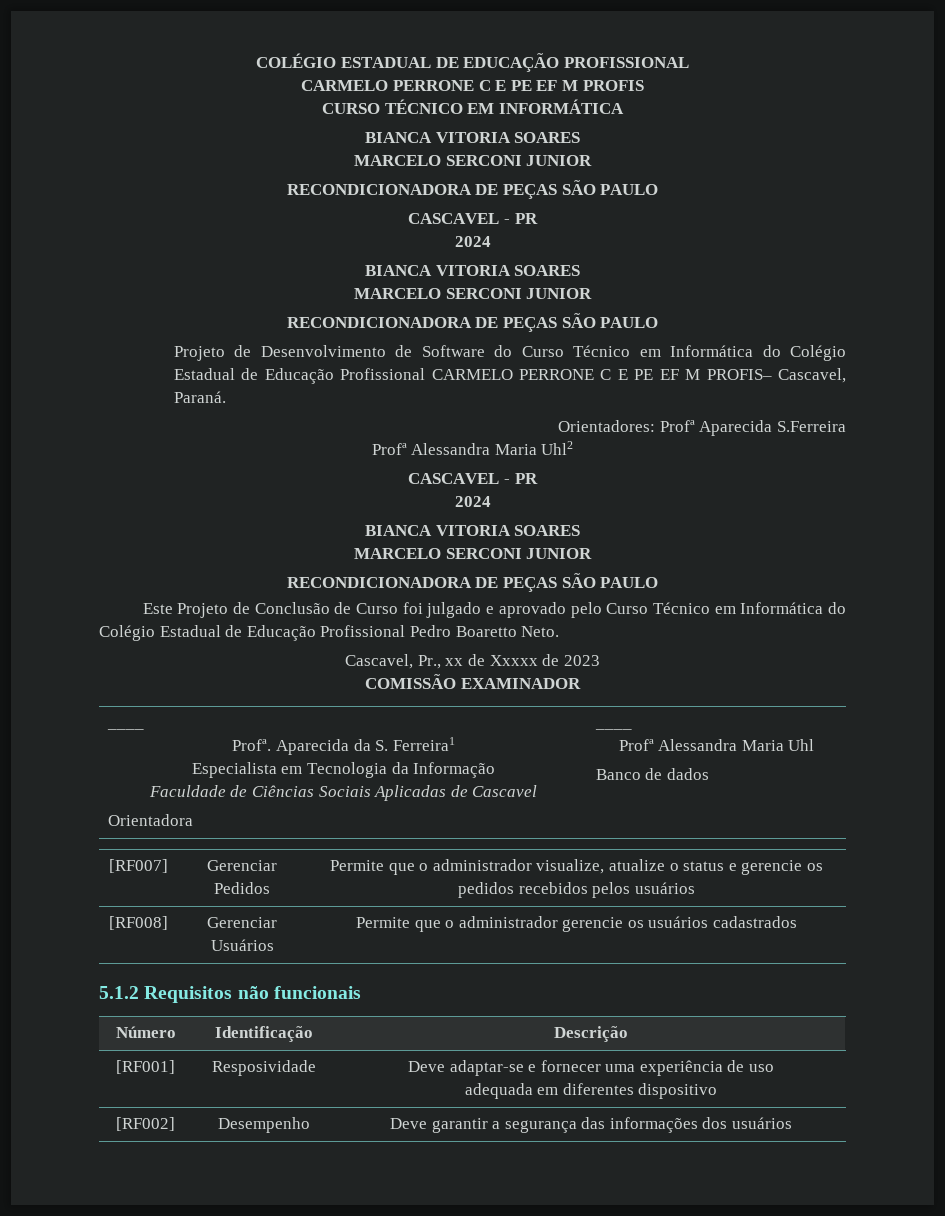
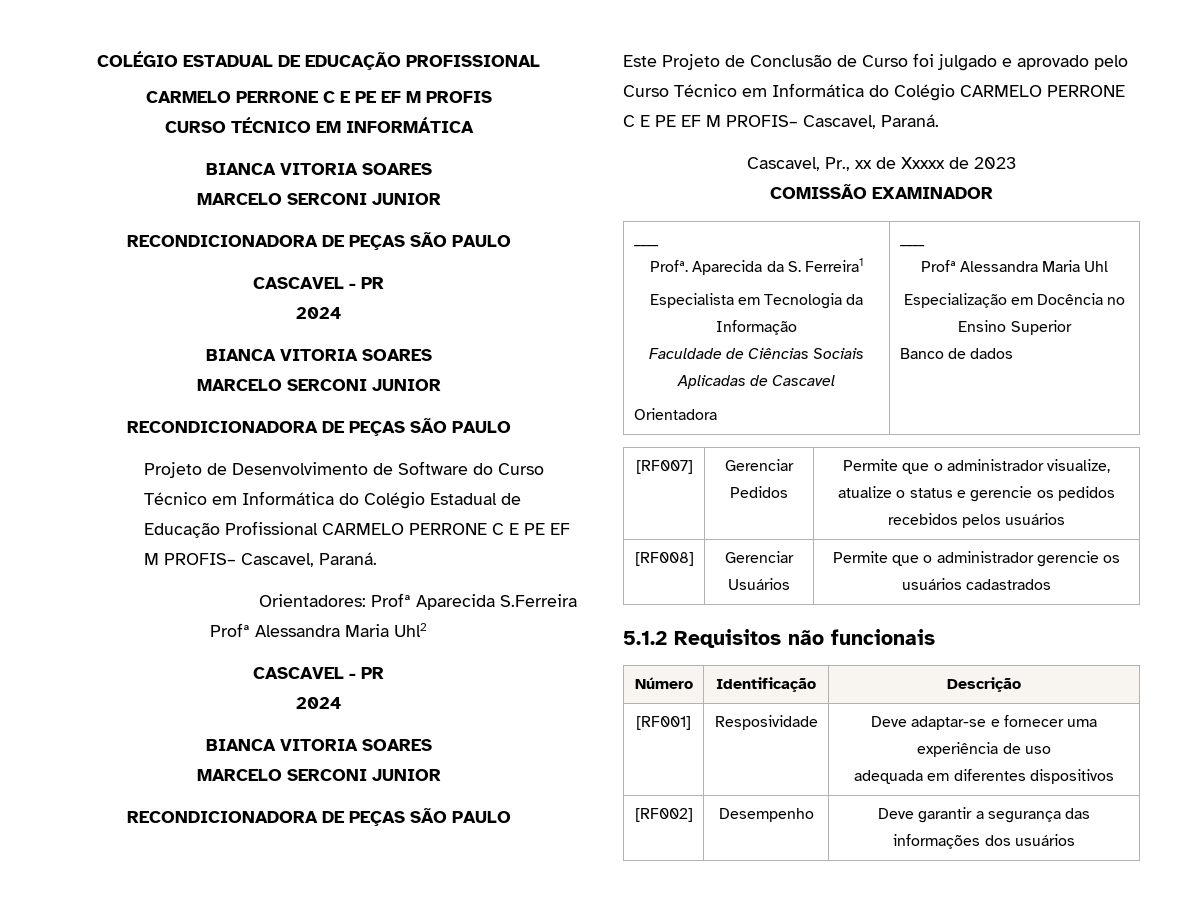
[159,625,560,641] Estadual de Educação Profissional Pedro Boaretto Neto. -> [960,85,1125,97] [623,114,939,129] CARMELO PERRONE C E PE EF M PROFIS– Cascavel, Paraná.
(815, 745) none -> [903,293,1126,308] [958,320,1072,335] // Especialização em Docência no Ensino Superior
[638,1083,718,1099] dispositivo -> [1029,769,1114,784] dispositivos

